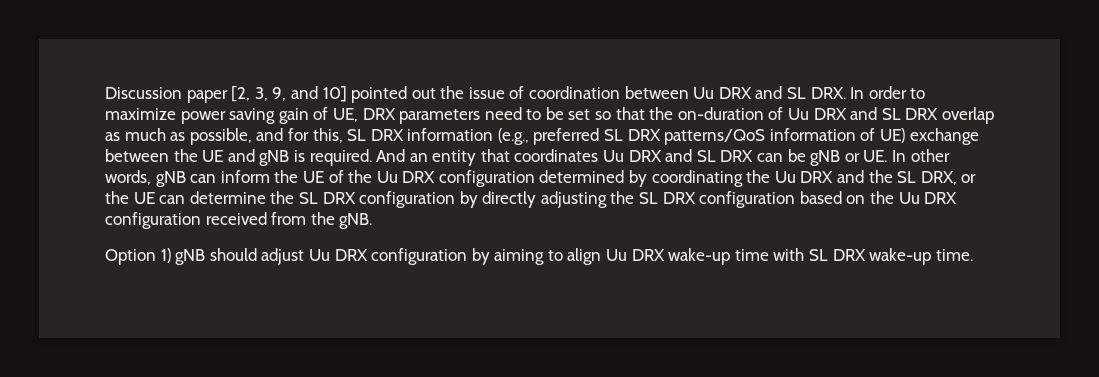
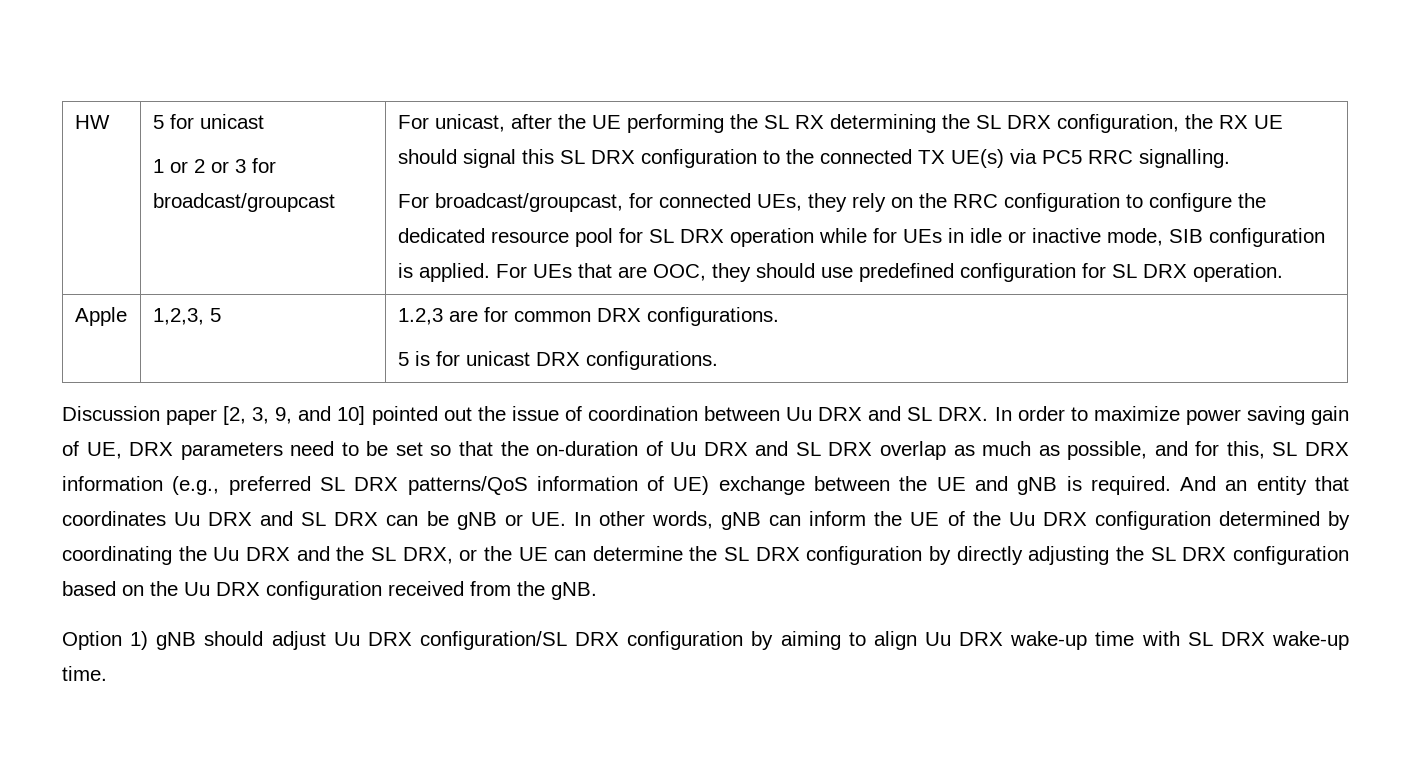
(105, 93) none -> [74,115,110,129] [152,114,264,129] [152,158,276,173] [152,193,335,212] [397,114,1283,133] [397,149,1230,168] [397,193,1266,212] [397,228,1325,247] [397,263,1283,282] [74,307,127,326] [152,308,221,325] [397,307,779,326] [397,351,718,370] HW | 5 for unicast // 1 or 2 or 3 for broadcast/groupcast | For unicast, after the UE performing the SL RX determining the SL DRX configuration, the RX UE should signal this SL DRX configuration to the connected TX UE(s) via PC5 RRC signalling. // For broadcast/groupcast, for connected UEs, they rely on the RRC configuration to configure the dedicated resource pool for SL DRX operation while for UEs in idle or inactive mode, SIB configuration is applied. For UEs that are OOC, they should use predefined configuration for SL DRX operation. // Apple | 1,2,3, 5 | 1.2,3 are for common DRX configurations. // 5 is for unicast DRX configurations. //
(368, 255) none -> [420,631,620,650] configuration/SL DRX

